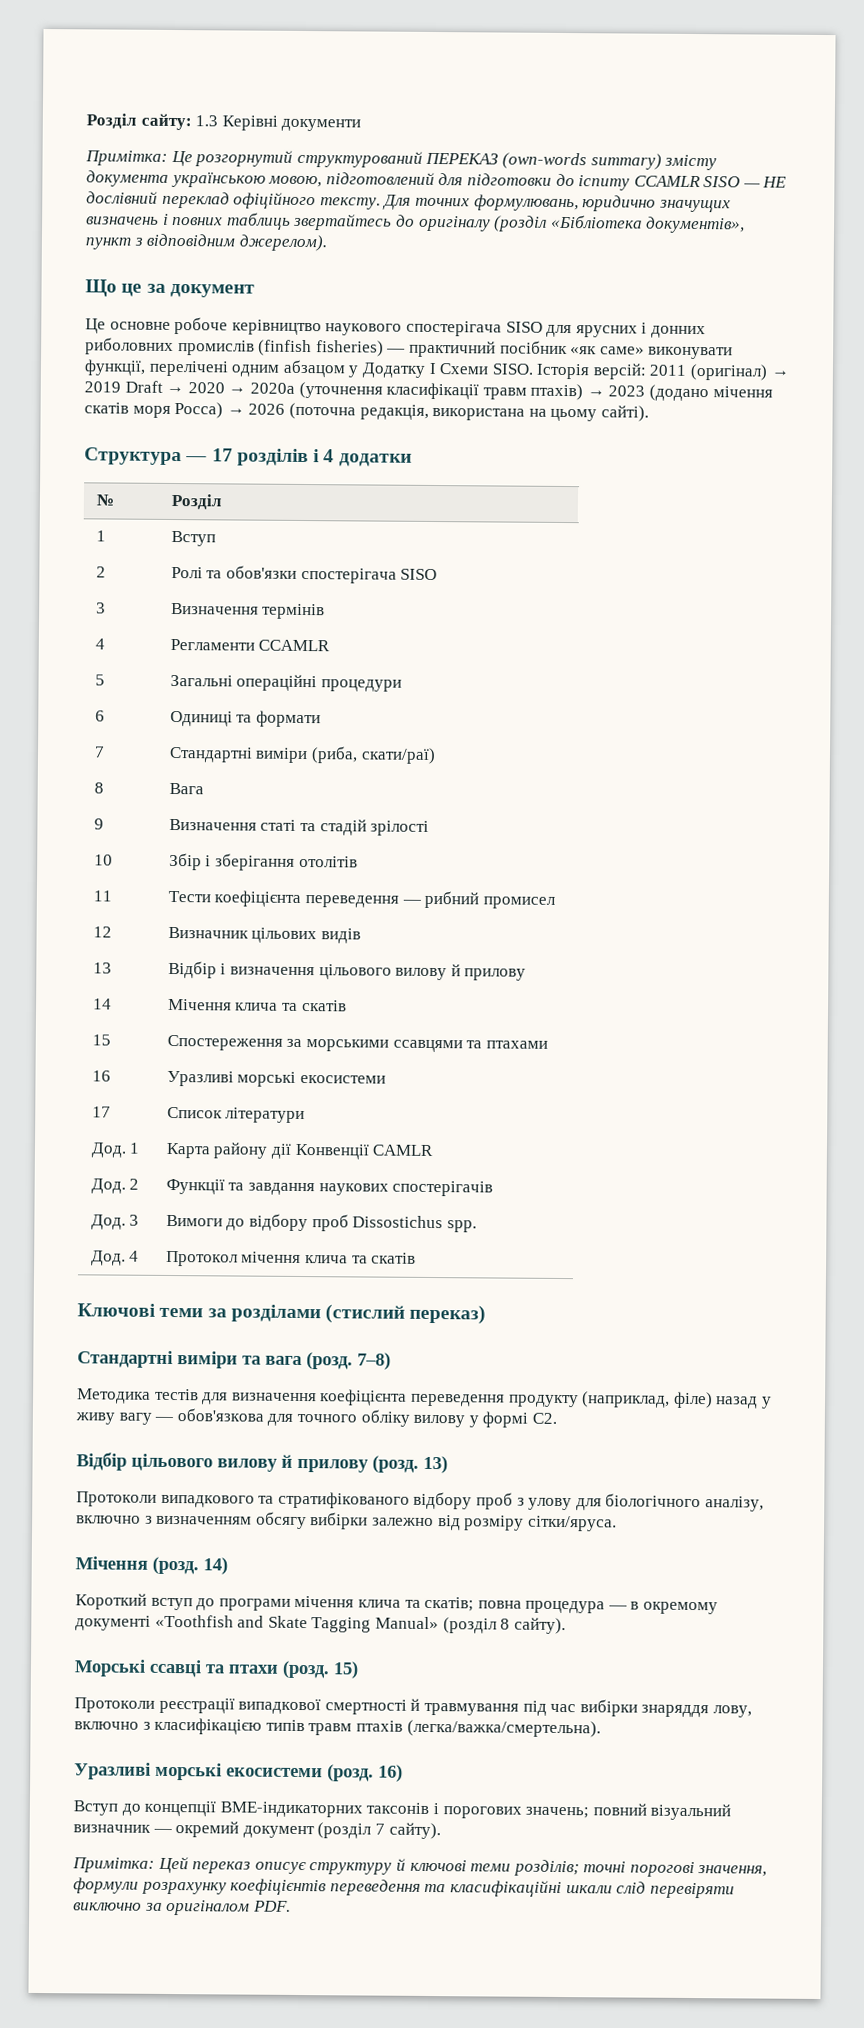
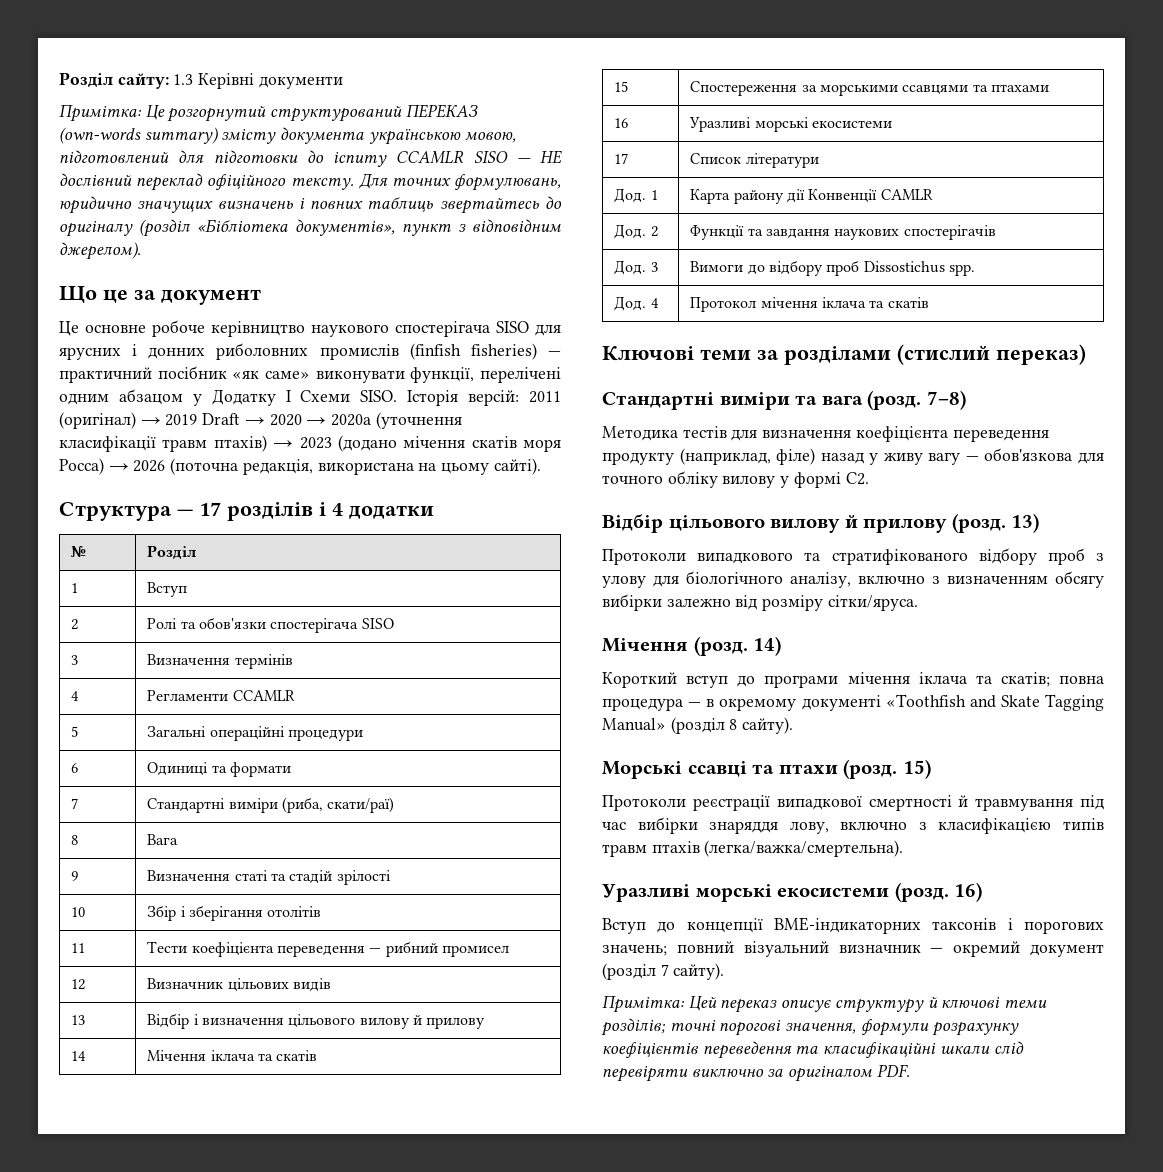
[235,1002,279,1011] клича -> [210,1050,255,1061] іклача
[304,1255,348,1264] клича -> [822,297,867,308] іклача
[357,1599,401,1608] клича -> [918,672,967,684] іклача

